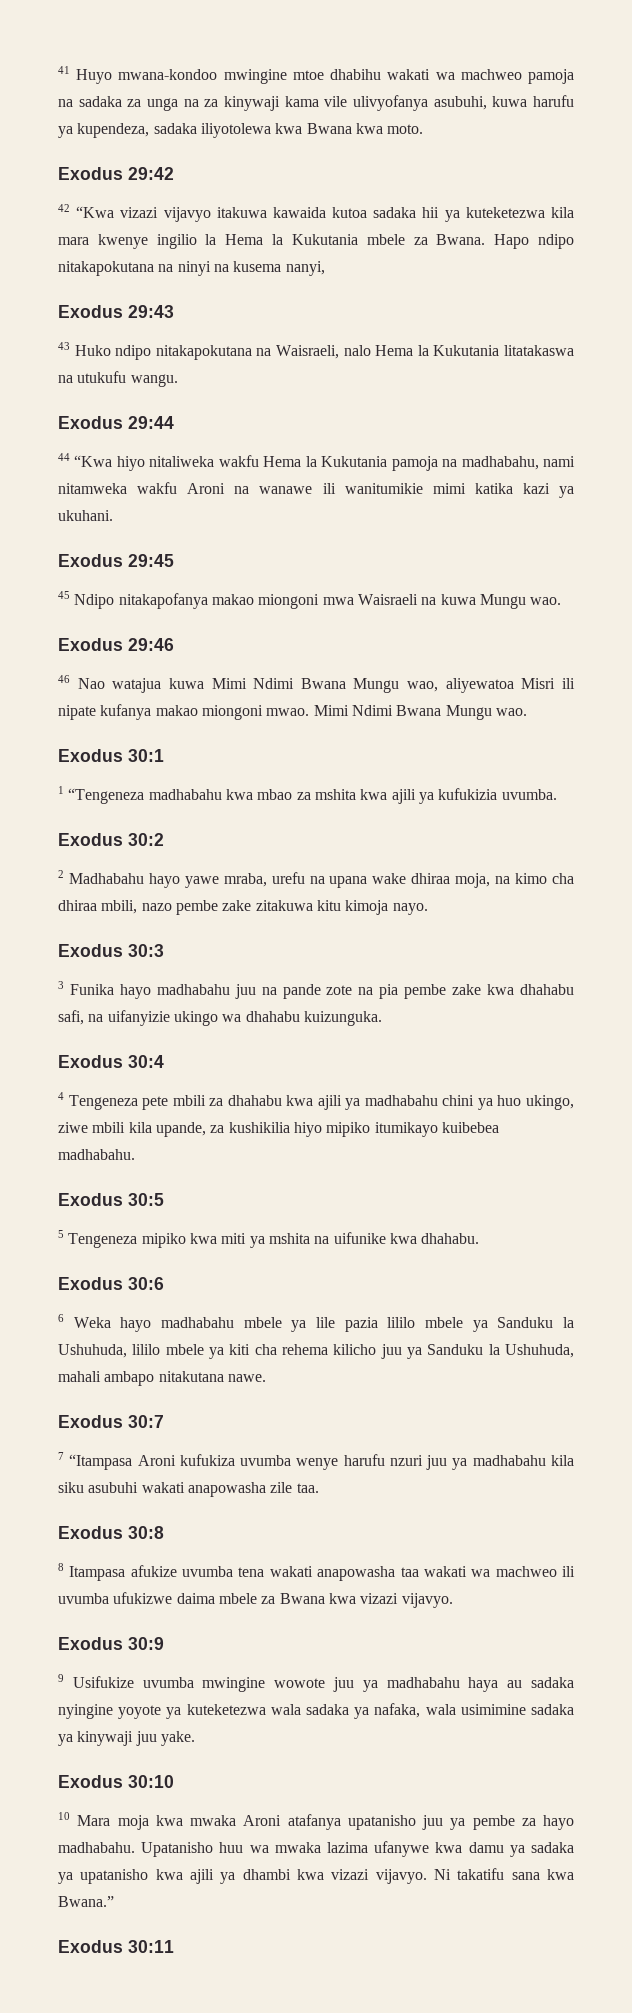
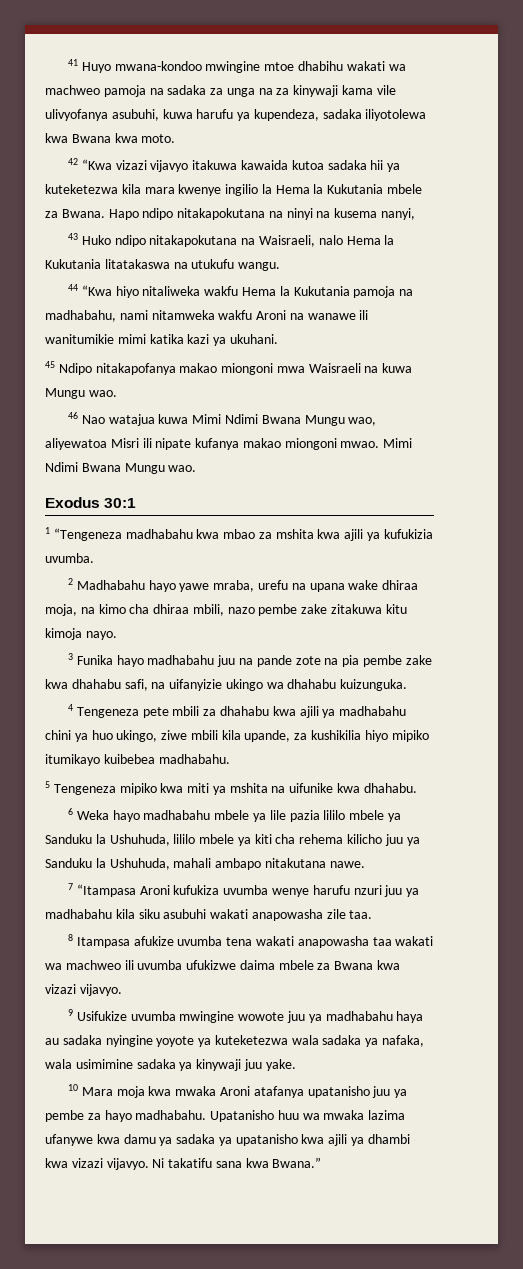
[58,167,174,180] // Exodus 29:42 -> (176, 138) none
[58,305,174,318] // Exodus 29:43 -> (416, 214) none
[58,416,174,429] // Exodus 29:44 -> (281, 266) none
[58,554,174,567] // Exodus 29:45 -> (278, 339) none
[58,638,174,651] // Exodus 29:46 -> (117, 393) none
[58,833,164,846] // Exodus 30:2 -> (94, 558) none
[58,944,164,957] // Exodus 30:3 -> (117, 635) none
[58,1055,164,1068] // Exodus 30:4 -> (408, 685) none
[58,1193,164,1206] // Exodus 30:5 -> (230, 759) none
[58,1277,164,1290] // Exodus 30:6 -> (417, 788) none
[58,1415,164,1428] // Exodus 30:7 -> (365, 864) none
[58,1526,164,1539] // Exodus 30:8 -> (373, 914) none
[58,1637,164,1650] // Exodus 30:9 -> (122, 990) none
[58,1775,174,1788] // Exodus 30:10 -> (296, 1065) none
[58,1940,174,1953] // Exodus 30:11 -> (322, 1162) none

